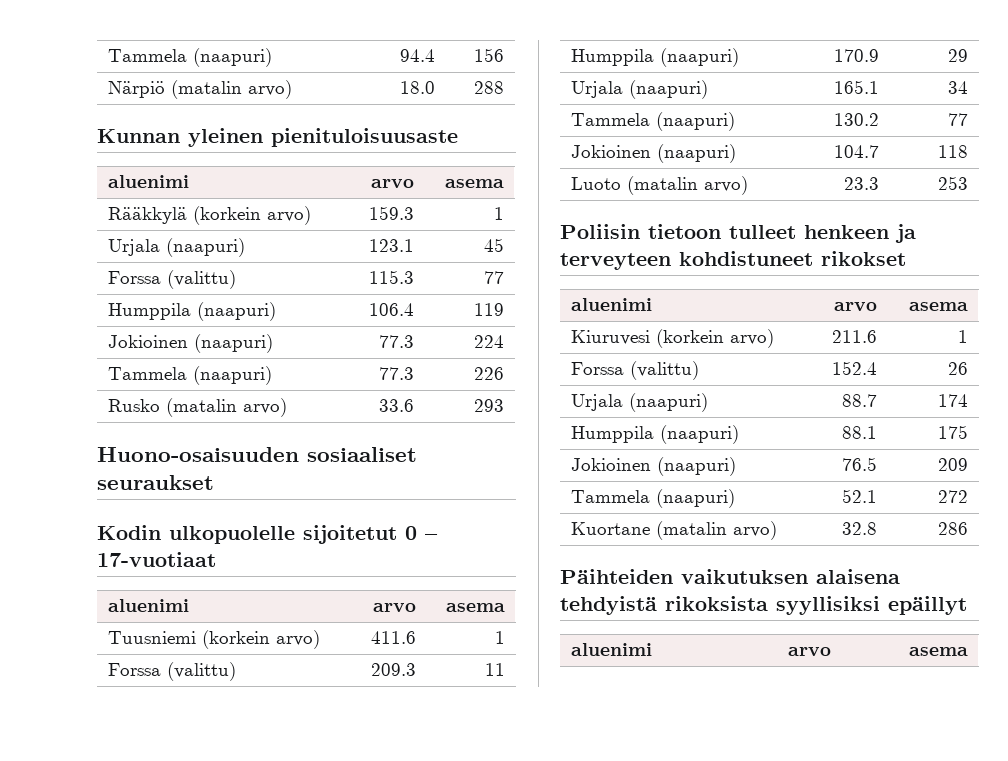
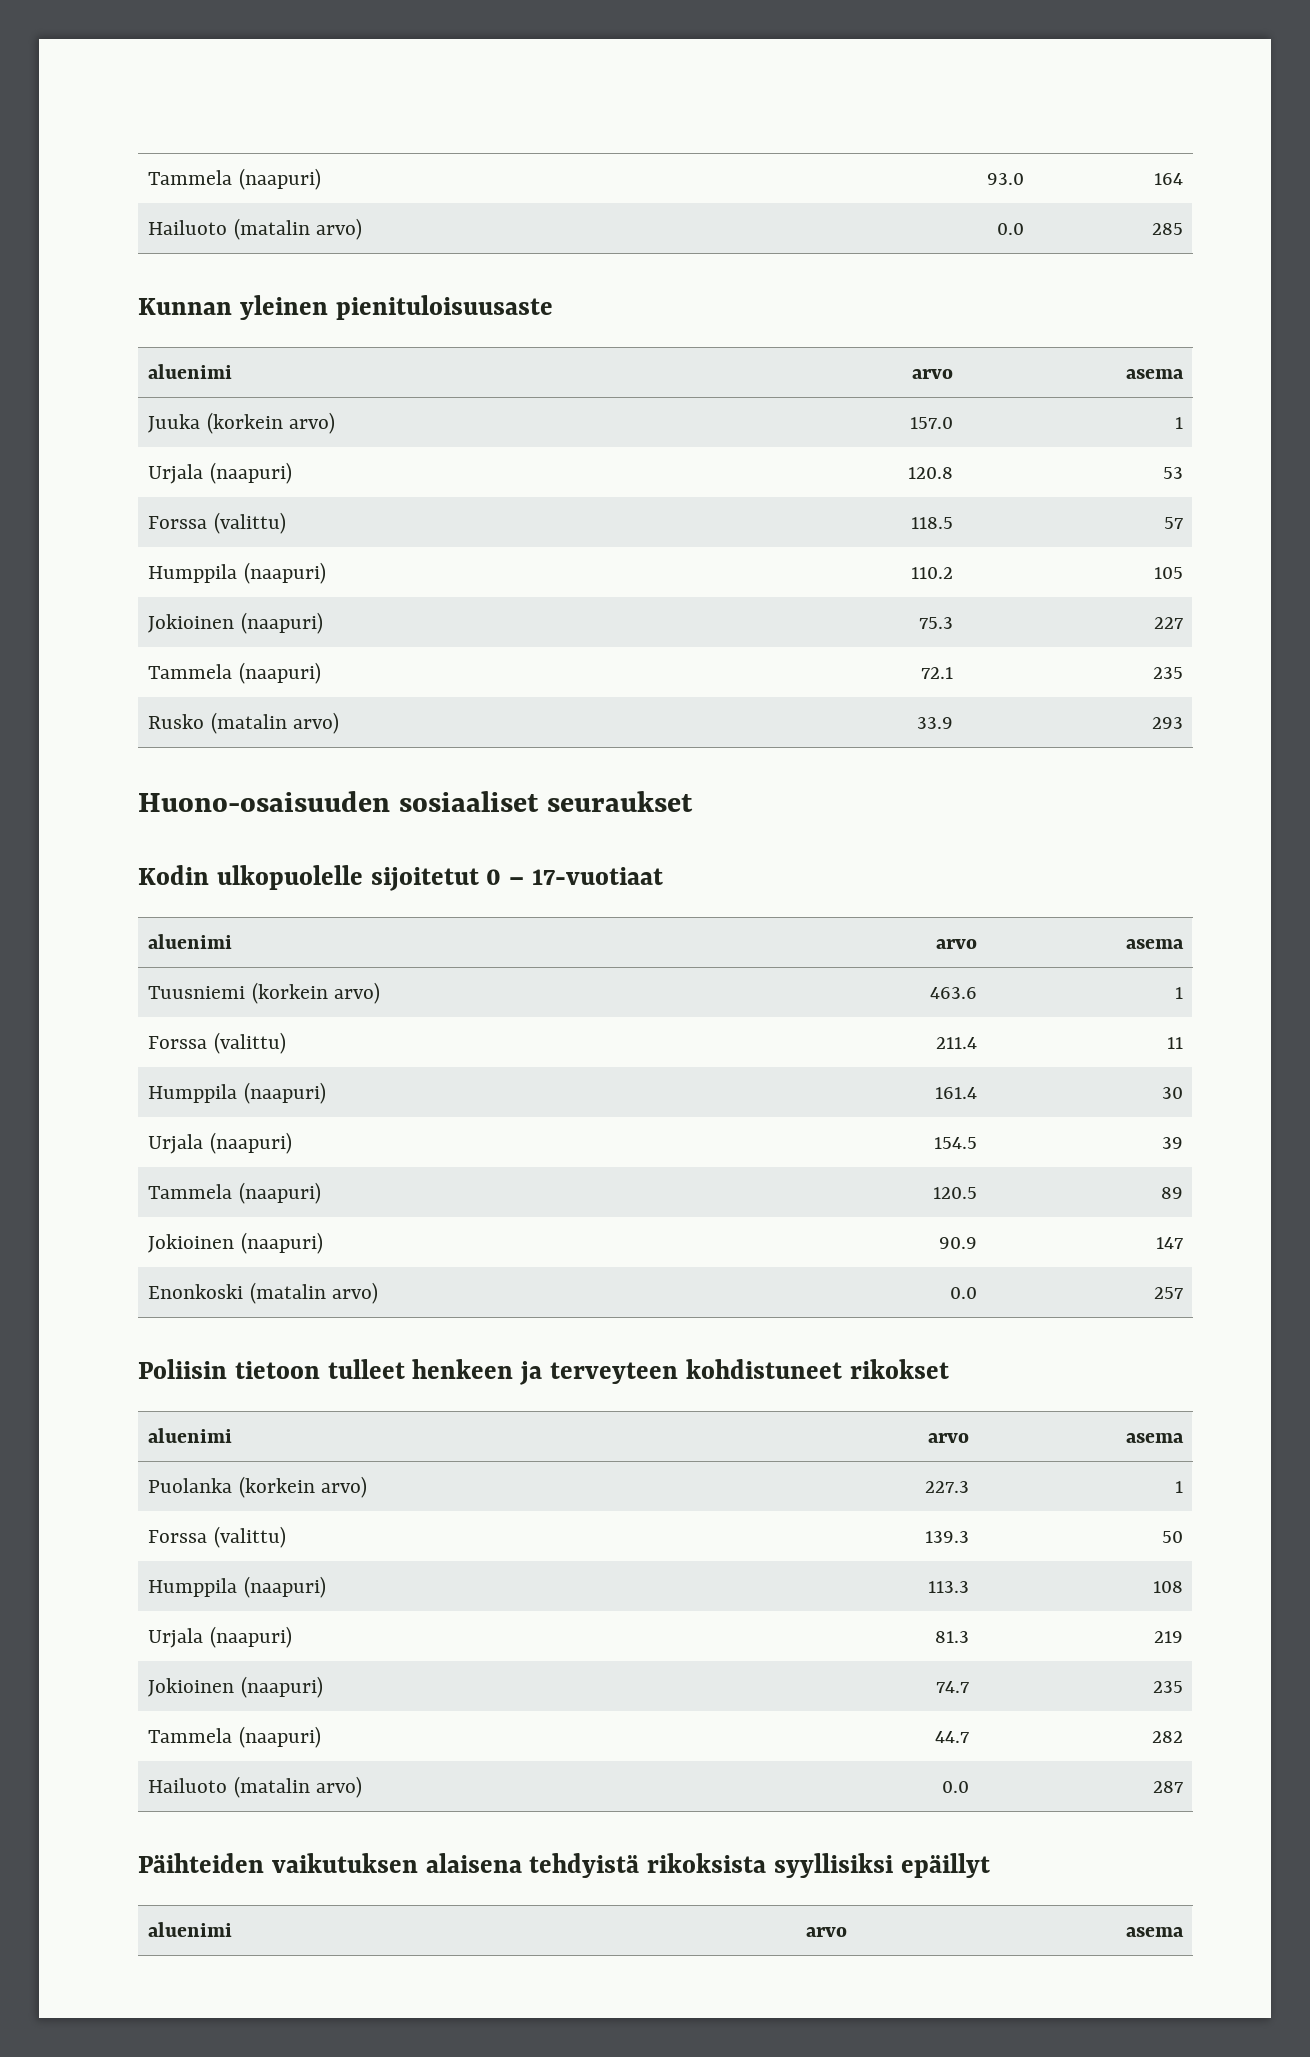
[107,48,272,67] [400,49,436,62] [474,48,505,62] [107,80,292,99] [400,81,436,94] [474,81,505,94] Tammela (naapuri) | 94.4 | 156 // Närpiö (matalin arvo) | 18.0 | 288 -> [148,168,321,190] [986,173,1024,185] [1153,173,1183,185] [148,218,362,240] [996,223,1024,235] [1151,223,1183,235] Tammela (naapuri) | 93.0 | 164 // Hailuoto (matalin arvo) | 0.0 | 285
[107,206,311,225] [369,206,415,220] Rääkkylä (korkein arvo) | 159.3 -> [148,412,335,434] [909,417,953,429] Juuka (korkein arvo) | 157.0
[369,239,415,252] [484,238,505,252] [107,270,236,289] [369,270,415,284] [484,271,505,284] [107,302,276,321] [369,303,415,316] [474,303,505,316] [107,334,273,353] [379,335,415,348] [474,335,505,348] [107,366,272,385] [379,367,415,380] [474,367,505,380] 123.1 | 45 // Forssa (valittu) | 115.3 | 77 // Humppila (naapuri) | 106.4 | 119 // Jokioinen (naapuri) | 77.3 | 224 // Tammela (naapuri) | 77.3 | 226 -> [907,467,953,479] [1162,467,1183,479] [148,512,286,534] [910,517,953,529] [1163,517,1183,529] [148,562,326,584] [910,567,953,579] [1153,567,1183,579] [148,612,323,634] [918,617,953,629] [1153,617,1183,629] [148,662,321,684] [920,667,953,679] [1152,667,1183,679] 120.8 | 53 // Forssa (valittu) | 118.5 | 57 // Humppila (naapuri) | 110.2 | 105 // Jokioinen (naapuri) | 75.3 | 227 // Tammela (naapuri) | 72.1 | 235
[379,399,415,412] 33.6 -> [916,717,953,729] 33.9
[371,631,417,644] [495,631,506,644] [107,662,236,681] [371,663,417,676] 411.6 | 1 // Forssa (valittu) | 209.3 -> [929,987,977,999] [1174,987,1183,999] [148,1032,286,1054] [935,1037,977,1049] 463.6 | 1 // Forssa (valittu) | 211.4
[834,49,880,62] [948,49,969,62] [570,80,708,99] [834,80,880,94] [948,81,969,94] [570,112,735,131] [834,113,880,126] [948,113,969,126] [570,144,736,163] [834,145,880,158] [938,145,969,158] [570,176,748,195] [844,177,880,190] [938,176,969,190] 170.9 | 29 // Urjala (naapuri) | 165.1 | 34 // Tammela (naapuri) | 130.2 | 77 // Jokioinen (naapuri) | 104.7 | 118 // Luoto (matalin arvo) | 23.3 | 253 -> [934,1087,977,1099] [1161,1087,1183,1099] [148,1132,292,1154] [933,1137,977,1149] [1161,1137,1183,1149] [148,1182,321,1204] [932,1187,977,1199] [1160,1187,1183,1199] [148,1232,323,1254] [938,1237,977,1249] [1155,1237,1183,1249] [148,1282,378,1304] [949,1287,977,1299] [1153,1287,1183,1299] 161.4 | 30 // Urjala (naapuri) | 154.5 | 39 // Tammela (naapuri) | 120.5 | 89 // Jokioinen (naapuri) | 90.9 | 147 // Enonkoski (matalin arvo) | 0.0 | 257
[570,329,774,348] [832,330,878,343] [958,330,969,343] [570,361,699,380] [832,361,878,375] [948,362,969,375] [570,393,708,412] [842,394,878,407] [938,394,969,407] [570,425,739,444] [842,426,878,439] [938,425,969,439] [570,457,736,476] [842,457,878,471] [938,458,969,471] [570,489,735,508] [842,489,878,503] [938,490,969,503] [570,521,777,540] [842,522,878,535] [938,522,969,535] Kiuruvesi (korkein arvo) | 211.6 | 1 // Forssa (valittu) | 152.4 | 26 // Urjala (naapuri) | 88.7 | 174 // Humppila (naapuri) | 88.1 | 175 // Jokioinen (naapuri) | 76.5 | 209 // Tammela (naapuri) | 52.1 | 272 // Kuortane (matalin arvo) | 32.8 | 286 -> [148,1476,367,1498] [924,1481,969,1493] [1174,1481,1183,1493] [148,1526,286,1548] [924,1531,969,1543] [1161,1531,1183,1543] [148,1576,326,1598] [927,1581,969,1593] [1152,1581,1183,1593] [148,1626,292,1648] [934,1631,969,1643] [1153,1631,1183,1643] [148,1676,323,1698] [935,1681,969,1693] [1152,1681,1183,1693] [148,1726,321,1748] [934,1731,969,1743] [1151,1731,1183,1743] [148,1776,362,1798] [941,1781,969,1793] [1152,1781,1183,1793] Puolanka (korkein arvo) | 227.3 | 1 // Forssa (valittu) | 139.3 | 50 // Humppila (naapuri) | 113.3 | 108 // Urjala (naapuri) | 81.3 | 219 // Jokioinen (naapuri) | 74.7 | 235 // Tammela (naapuri) | 44.7 | 282 // Hailuoto (matalin arvo) | 0.0 | 287

